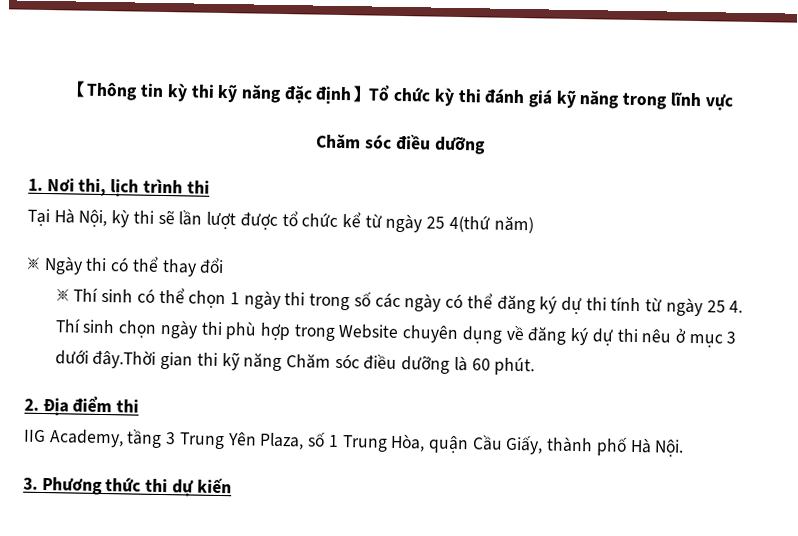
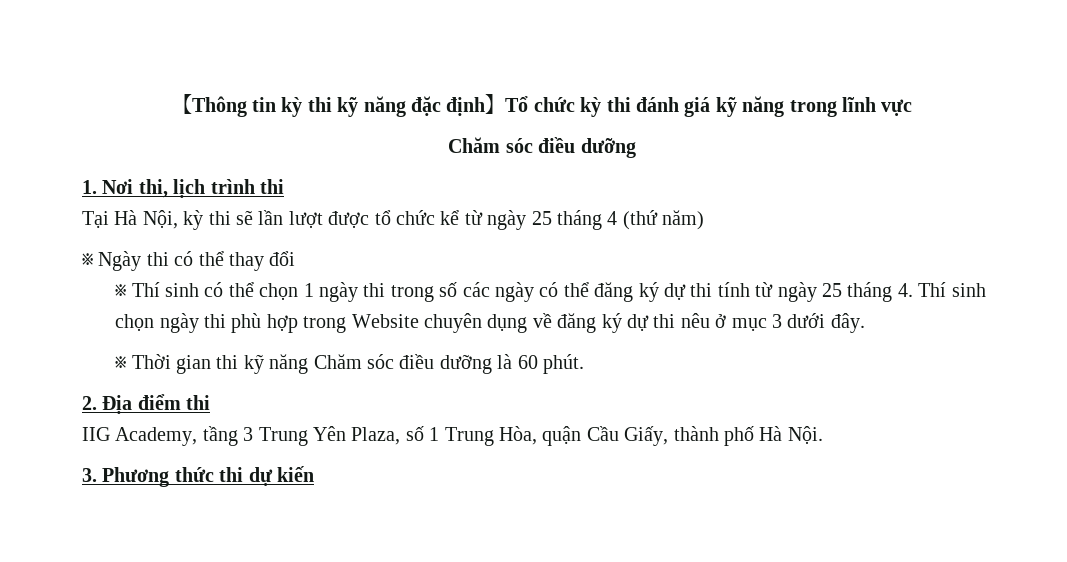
[448,214,490,233] 4(thứ -> [556,210,658,230] tháng 4 (thứ
(726, 306) none -> [847,282,893,302] tháng
[92,349,157,369] đây.Thời -> [830,313,865,333] [115,354,171,369] đây. // ※ Thời

